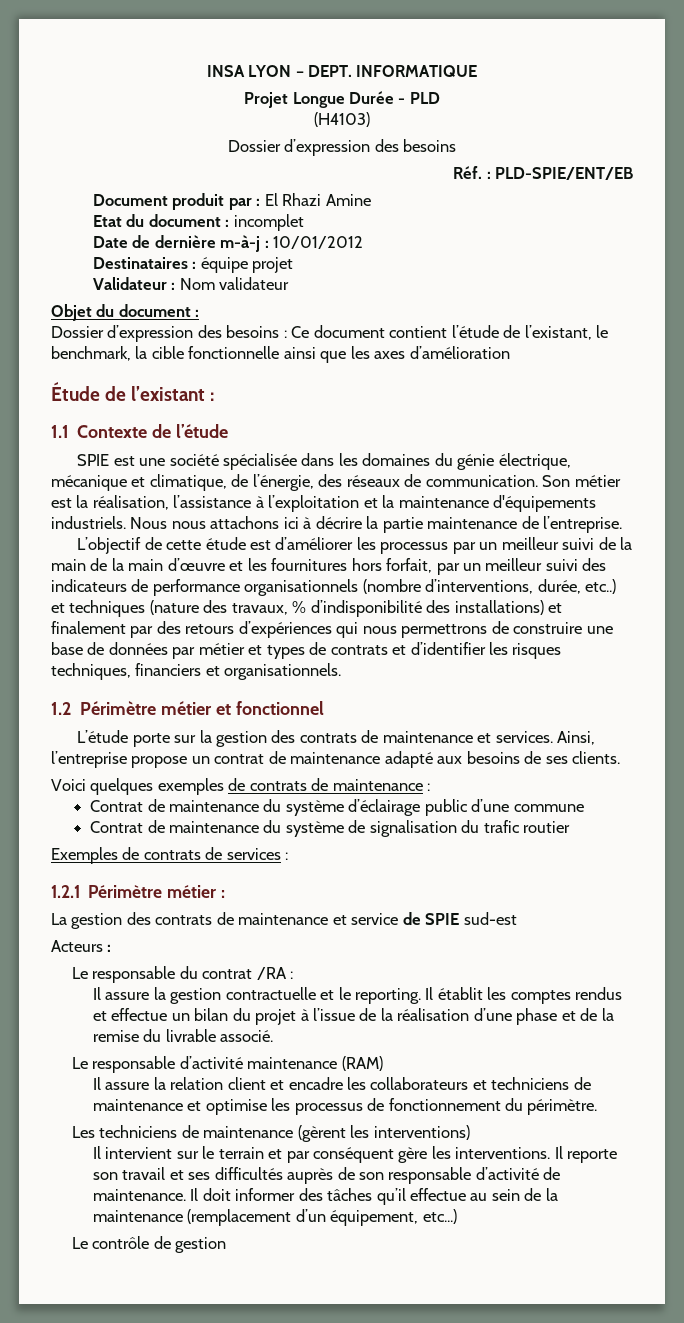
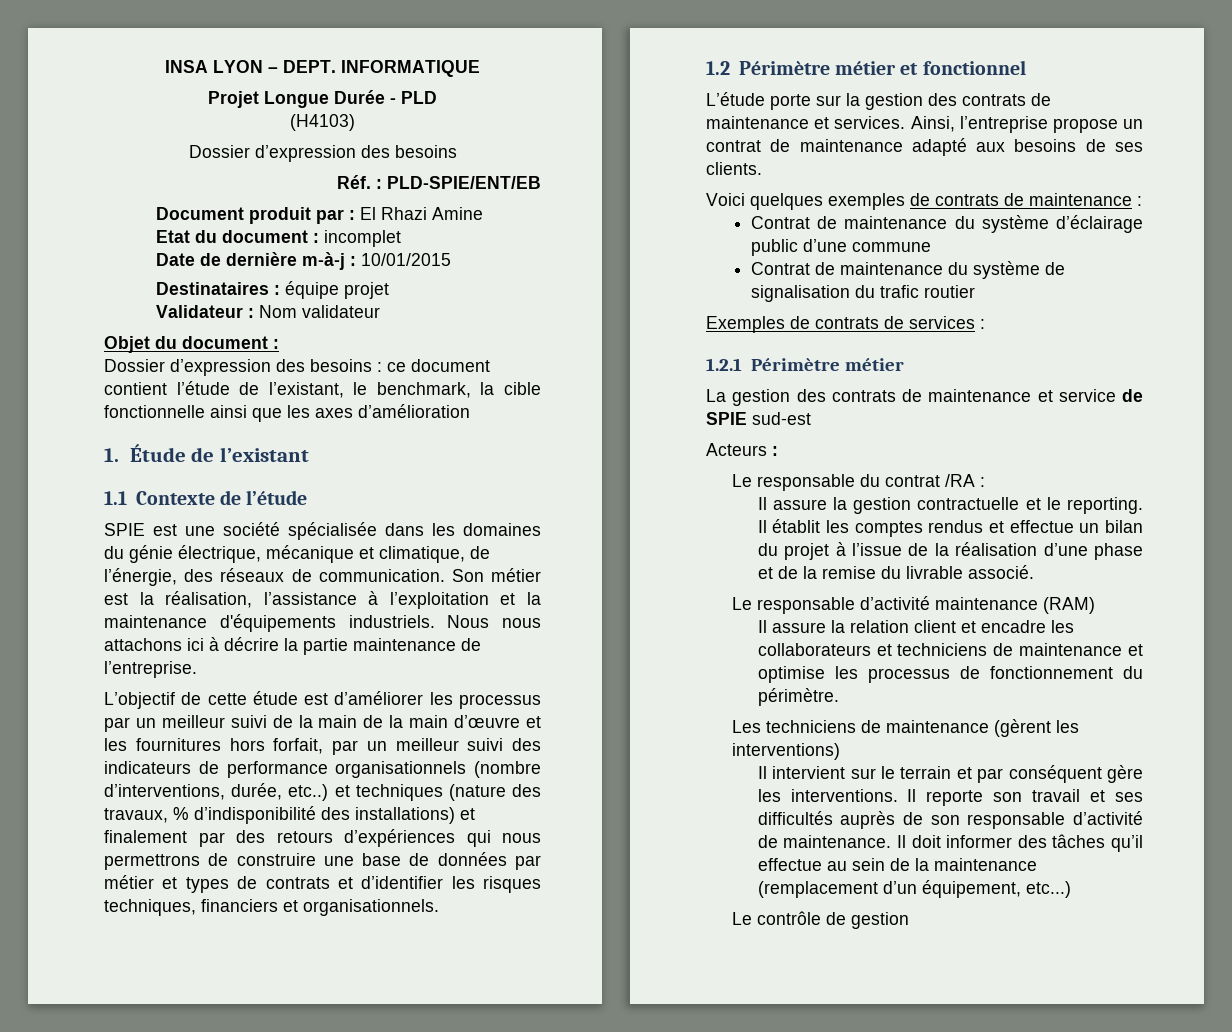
[273,236,364,249] 10/01/2012 -> [360,253,451,266] 10/01/2015
[291,326,310,338] Ce -> [387,362,406,372] ce
(510, 352) none -> [104,448,119,462] 1.
[210,392,215,401] : -> (309, 454) none
[220,890,225,898] : -> (904, 364) none

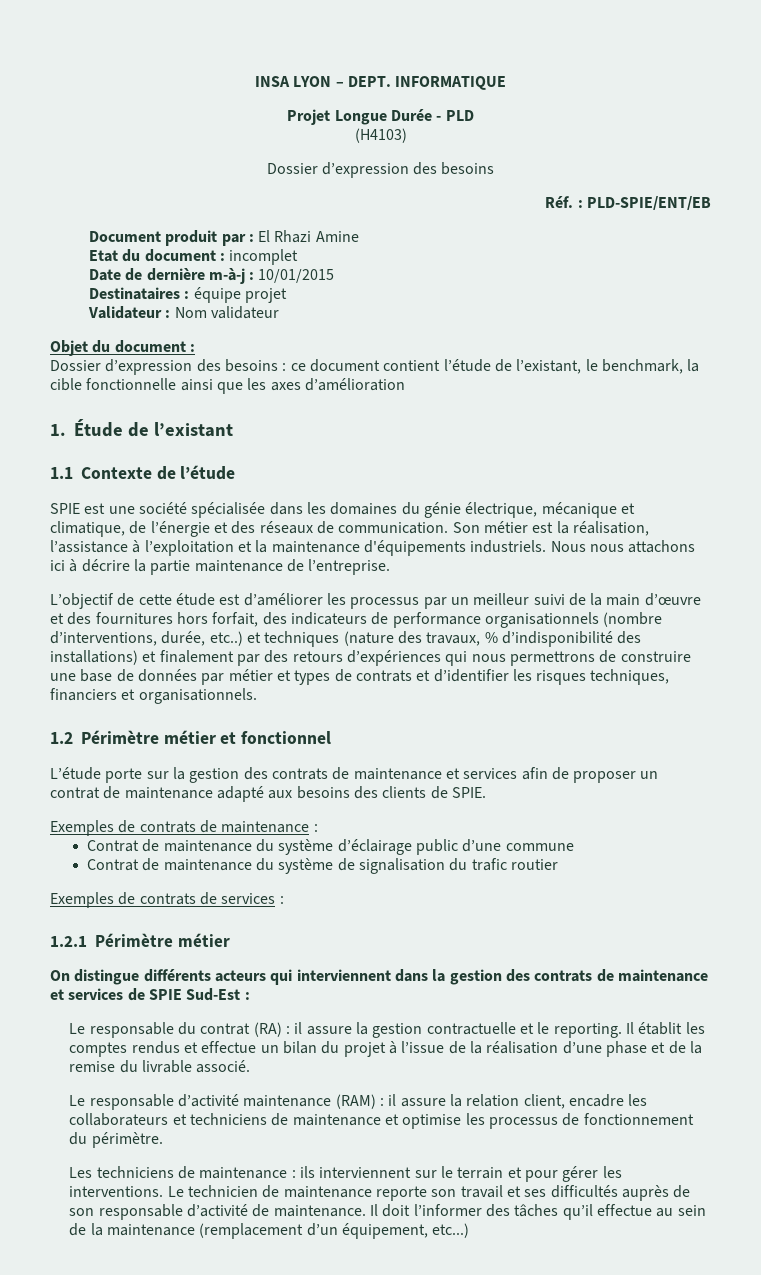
[104,568,177,586] l’énergie, -> [150,521,228,537] l’énergie et
[363,715,449,728] de la main -> (641, 600) none
[104,738,127,751] les -> [67,612,92,625] des
[332,738,504,755] par un meilleur suivi -> (259, 619) none
[834,116,1118,133] services. Ainsi, l’entreprise propose -> [463,767,637,783] services afin de proposer
[1085,139,1143,152] [706,162,762,175] [706,193,905,210] de ses clients. // Voici quelques exemples -> [353,786,486,799] [50,820,114,836] des clients de SPIE. // Exemples
[706,389,1116,406] La gestion des contrats de maintenance et service -> [50,969,708,985] [50,988,124,1000] On distingue différents acteurs qui interviennent dans la gestion des contrats de maintenance et services
[752,412,811,425] [706,443,767,456] sud-est // Acteurs -> [186,988,241,1001] Sud-Est
[944,474,985,487] [757,497,767,510] /RA : // Il -> [253,1022,303,1037] (RA) : il
[757,620,767,633] // Il -> [380,1094,397,1106] : il
[913,620,976,633] client et -> [523,1094,565,1109] client,
[993,719,1079,737] [731,743,840,760] [757,765,1143,783] [757,789,917,802] (gèrent les interventions) // Il intervient sur le terrain et par conséquent gère les interventions. Il -> [291,1166,622,1182] [69,1185,372,1198] : ils interviennent sur le terrain et pour gérer les interventions. Le technicien de maintenance
[946,835,1013,848] informer -> [413,1204,482,1216] l’informer
[731,911,909,929] // Le contrôle de gestion -> (470, 1230) none

